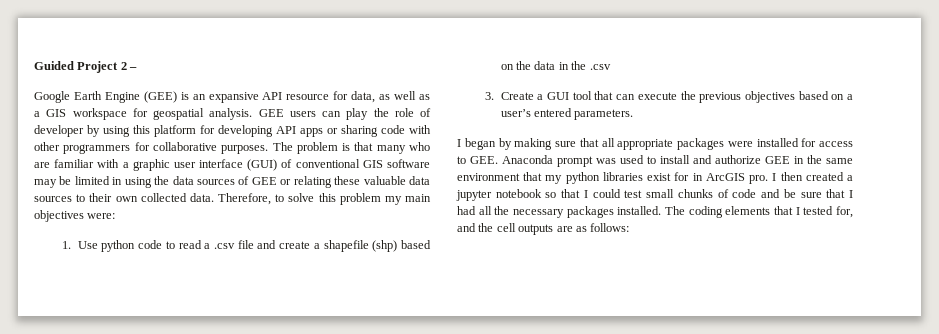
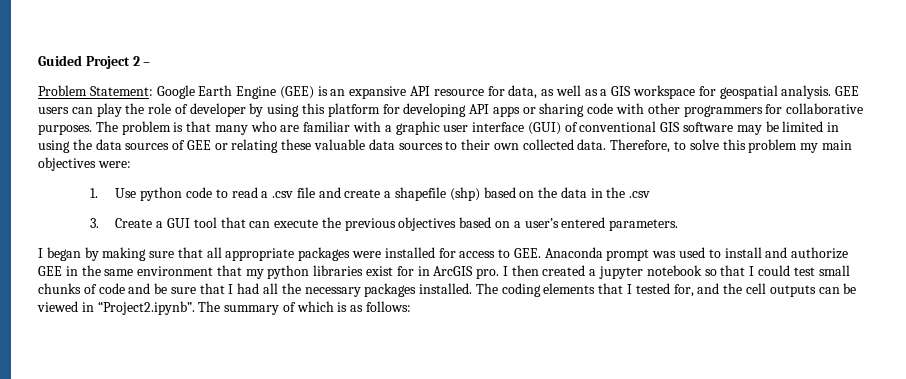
(138, 68) none -> [38,85,153,96] Problem Statement:
[556,226,573,232] are -> [818,283,857,294] [37,301,348,315] can be viewed in “Project2.ipynb”. The summary of which is

